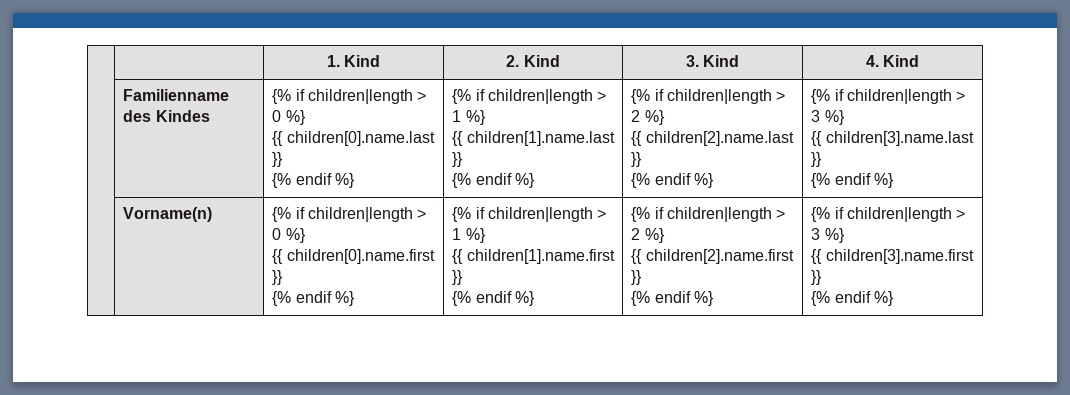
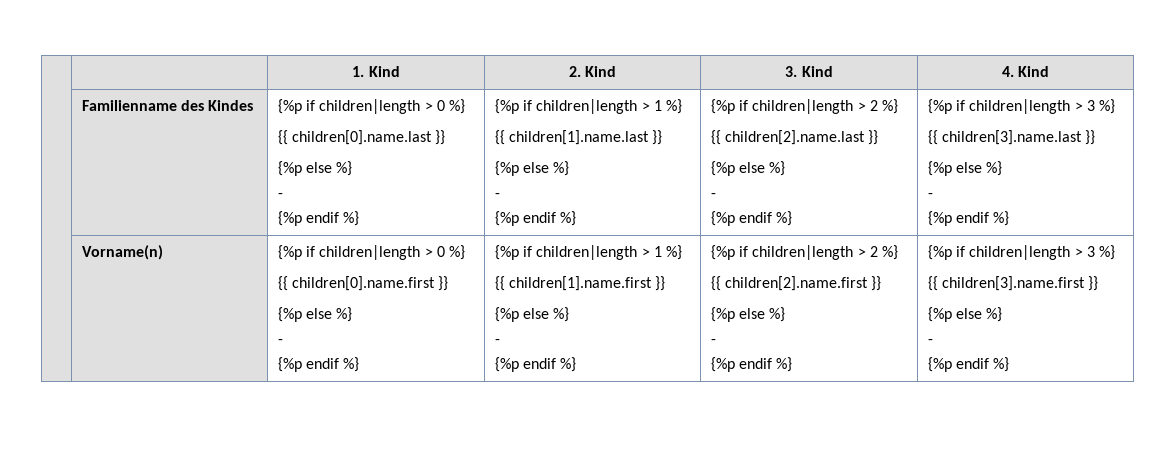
[272,89,292,104] {% -> [277,99,302,114] {%p
[272,173,355,188] [452,89,472,104] {% endif %} | {% -> [277,161,353,176] [277,193,283,198] [277,211,360,226] [494,99,519,114] {%p else %} // - // {%p endif %} | {%p
[452,173,535,188] [631,89,651,104] {% endif %} | {% -> [494,161,570,176] [494,193,500,198] [494,211,577,226] [710,99,735,114] {%p else %} // - // {%p endif %} | {%p
[631,173,714,188] [811,89,831,104] {% endif %} | {% -> [710,161,786,176] [710,193,716,198] [710,211,793,226] [927,99,952,114] {%p else %} // - // {%p endif %} | {%p
[811,173,831,188] {% -> [927,161,1003,176] [927,193,933,198] [927,211,952,226] {%p else %} // - // {%p
[272,207,292,222] {% -> [277,245,302,260] {%p
[272,291,355,306] [452,207,472,222] {% endif %} | {% -> [277,307,353,322] [277,339,283,344] [277,357,360,372] [494,245,519,260] {%p else %} // - // {%p endif %} | {%p
[452,291,535,306] [631,207,651,222] {% endif %} | {% -> [494,307,570,322] [494,339,500,344] [494,357,577,372] [710,245,735,260] {%p else %} // - // {%p endif %} | {%p
[631,291,714,306] [811,207,831,222] {% endif %} | {% -> [710,307,786,322] [710,339,716,344] [710,357,793,372] [927,245,952,260] {%p else %} // - // {%p endif %} | {%p
[811,291,831,306] {% -> [927,307,1003,322] [927,339,933,344] [927,357,952,372] {%p else %} // - // {%p

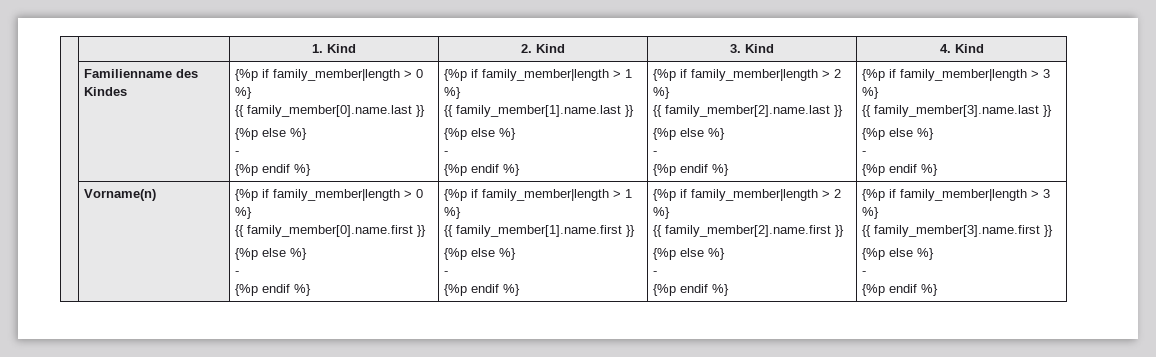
[319,99,466,114] [277,130,433,145] children|length > 0 %} // {{ children[0].name.last -> [272,69,423,81] [234,87,252,99] [234,105,412,117] family_member|length > 0 %} // {{ family_member[0].name.last
[536,99,683,114] [494,130,650,145] children|length > 1 %} // {{ children[1].name.last -> [481,69,632,81] [443,87,461,99] [443,105,621,117] family_member|length > 1 %} // {{ family_member[1].name.last
[752,99,899,114] [710,130,866,145] children|length > 2 %} // {{ children[2].name.last -> [690,69,841,81] [652,87,670,99] [652,105,830,117] family_member|length > 2 %} // {{ family_member[2].name.last
[969,99,1116,114] [927,130,1083,145] children|length > 3 %} // {{ children[3].name.last -> [899,69,1050,81] [861,87,879,99] [861,105,1039,117] family_member|length > 3 %} // {{ family_member[3].name.last
[319,245,466,260] [277,276,436,291] children|length > 0 %} // {{ children[0].name.first -> [272,189,423,201] [234,207,252,219] [234,225,413,237] family_member|length > 0 %} // {{ family_member[0].name.first
[536,245,683,260] [494,276,653,291] children|length > 1 %} // {{ children[1].name.first -> [481,189,632,201] [443,207,461,219] [443,225,622,237] family_member|length > 1 %} // {{ family_member[1].name.first
[752,245,899,260] [710,276,869,291] children|length > 2 %} // {{ children[2].name.first -> [690,189,841,201] [652,207,670,219] [652,225,831,237] family_member|length > 2 %} // {{ family_member[2].name.first
[969,245,1116,260] [927,276,1086,291] children|length > 3 %} // {{ children[3].name.first -> [899,189,1050,201] [861,207,879,219] [861,225,1040,237] family_member|length > 3 %} // {{ family_member[3].name.first

